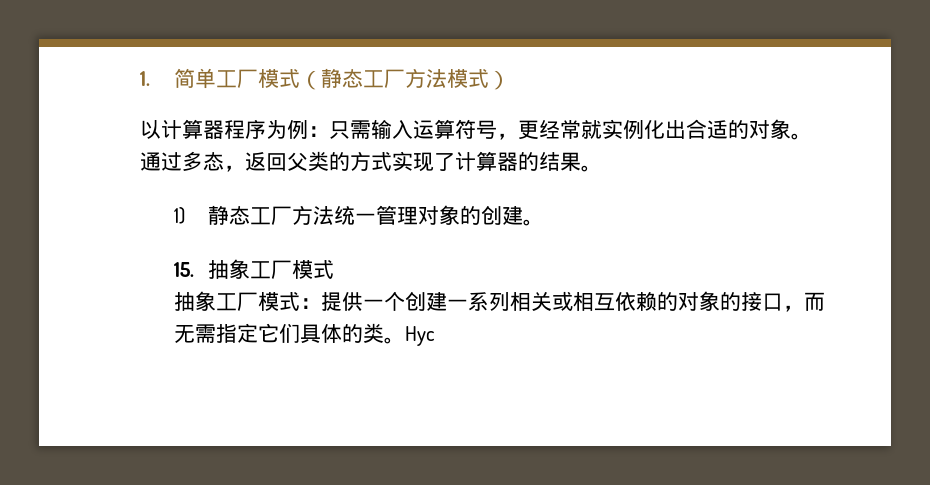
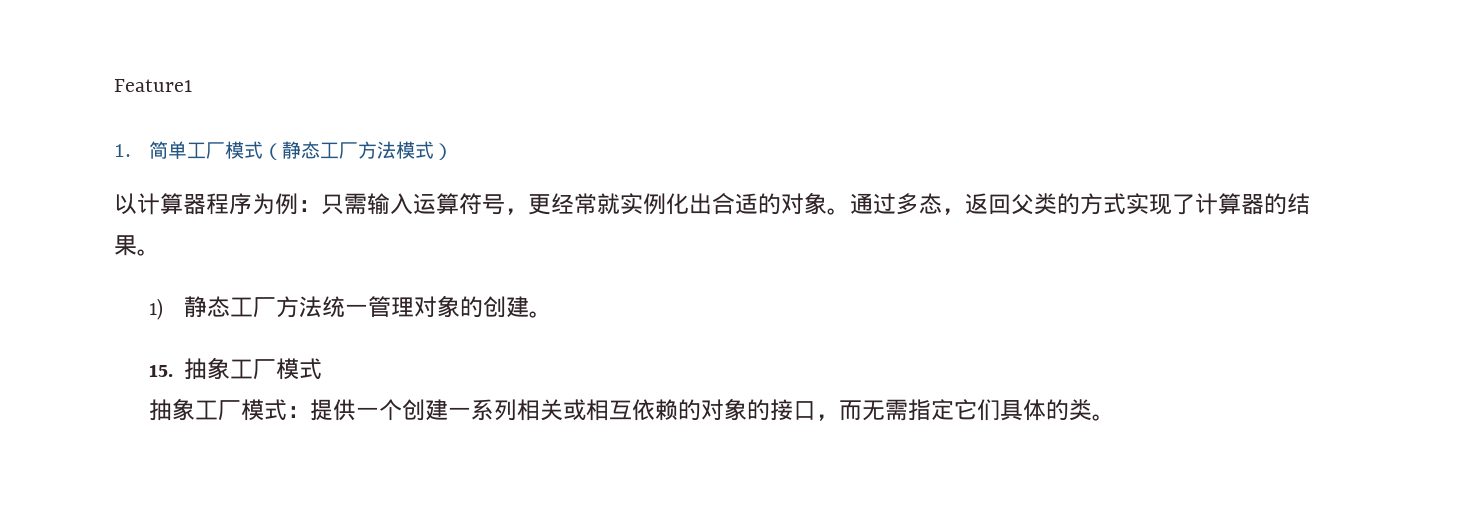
(140, 78) none -> [114,79,192,92] Feature1 //
[405,326,436,346] Hyc -> (1115, 417) none

